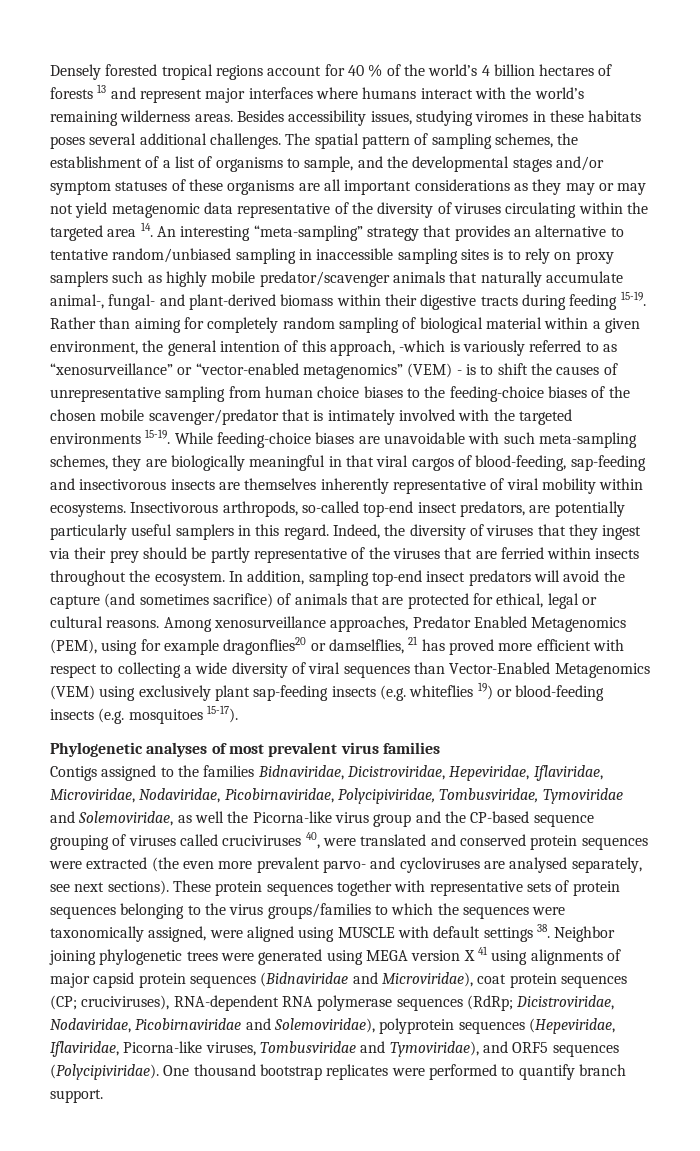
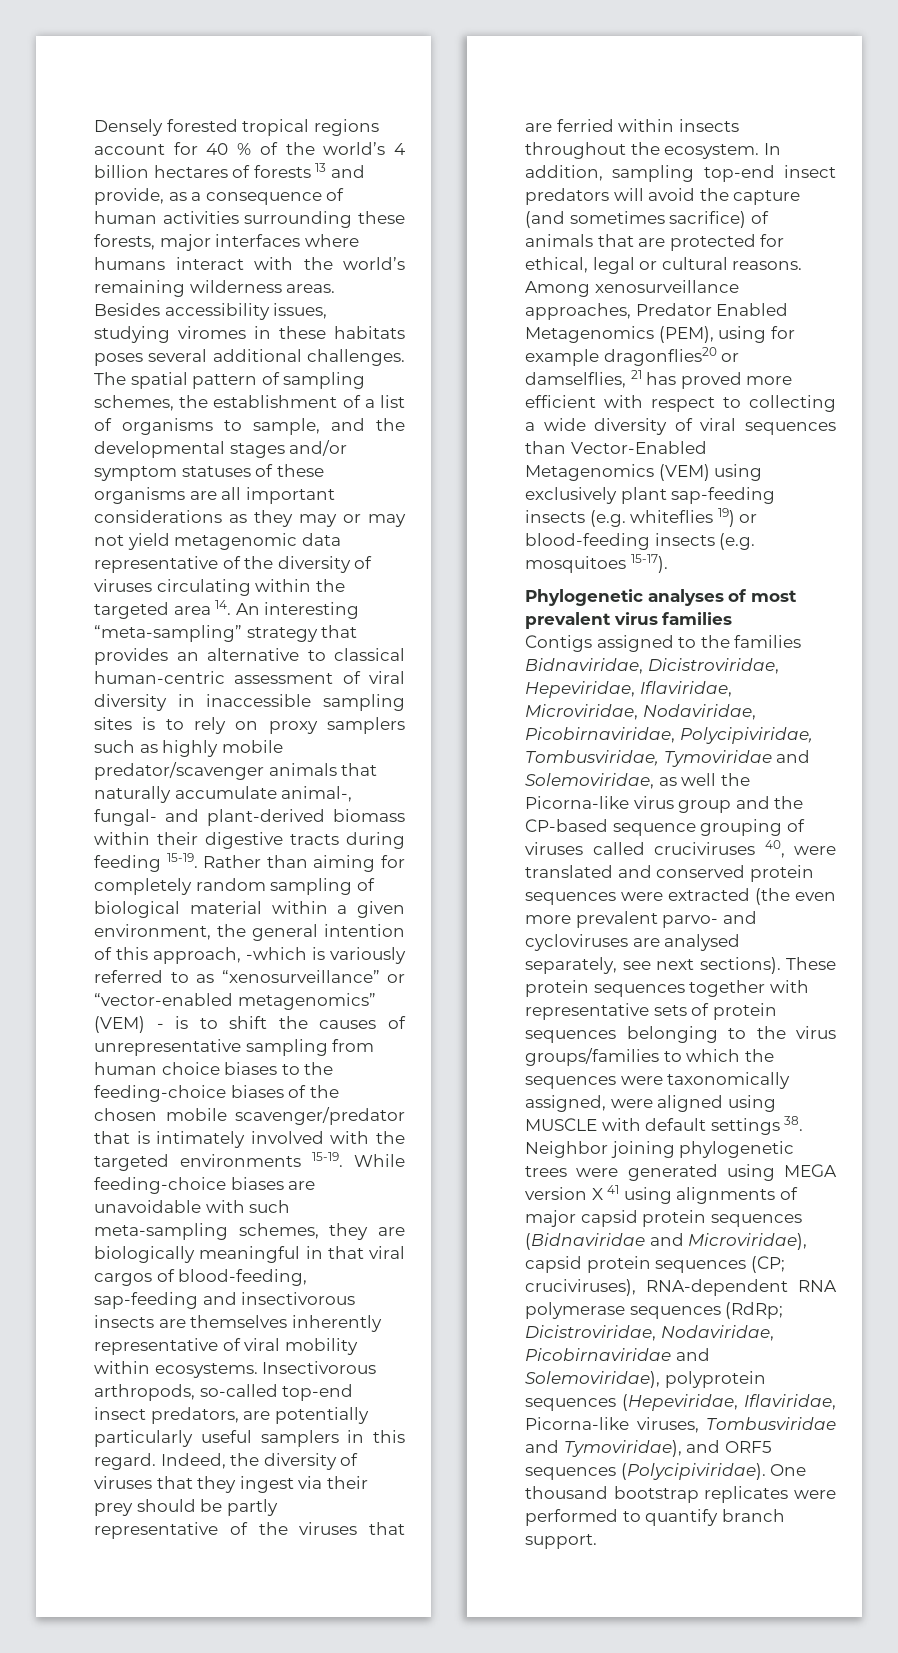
[139,89,202,103] represent -> [94,188,345,205] [94,211,406,228] [94,234,155,250] provide, as a consequence of human activities surrounding these forests,
[50,248,296,264] tentative random/unbiased sampling -> [334,648,405,661] [94,671,405,684] [94,694,167,711] classical human-centric assessment of viral diversity
[477,974,507,984] coat -> [525,1256,582,1273] capsid

